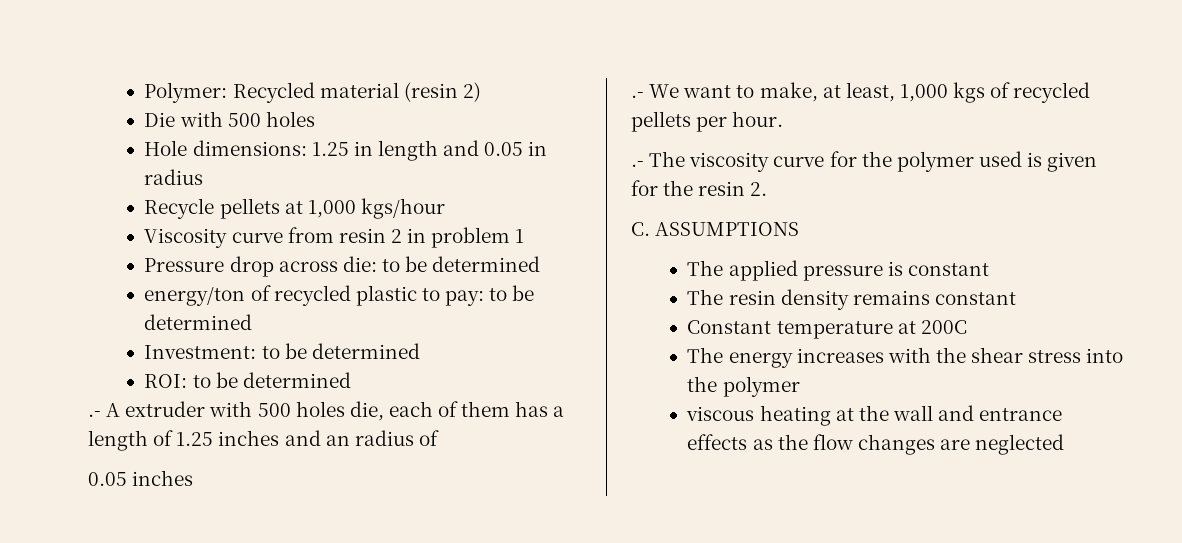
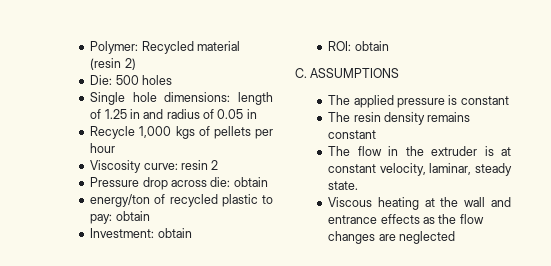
[144,111,223,127] Die with -> [90,75,113,85] Die:
[144,140,480,161] Hole dimensions: 1.25 in length and -> [90,92,273,105] [90,109,215,119] Single hole dimensions: length of 1.25 in and radius of
[144,169,204,185] radius -> (257, 114) none
[219,198,445,219] pellets at 1,000 kgs/hour -> [139,126,273,139] [90,143,116,153] 1,000 kgs of pellets per hour
[231,227,334,243] curve from -> [143,163,178,170] curve:
[407,227,525,248] in problem 1 -> (219, 165) none
[381,256,541,272] to be determined -> [233,177,268,187] obtain
[489,285,535,301] [144,314,253,330] [144,343,420,359] [144,372,351,388] [88,401,565,421] [88,430,439,451] [88,470,194,486] [631,82,1091,103] [631,111,784,132] [631,151,1098,172] [631,180,768,196] to be determined // Investment: to be determined // ROI: to be determined // .- A extruder with 500 holes die, each of them has a length of 1.25 inches and an radius of // 0.05 inches // .- We want to make, at least, 1,000 kgs of recycled pellets per hour. // .- The viscosity curve for the polymer used is given for the resin 2. -> [115,211,150,221] [90,228,192,238] [328,41,389,51] obtain // Investment: obtain // ROI: obtain
[687,320,967,339] [687,347,1124,368] [687,376,800,397] [686,406,755,421] Constant temperature at 200C // The energy increases with the shear stress into the polymer // viscous -> [328,146,511,156] [328,163,512,176] [328,181,359,190] [328,197,373,207] The flow in the extruder is at constant velocity, laminar, steady state. // Viscous

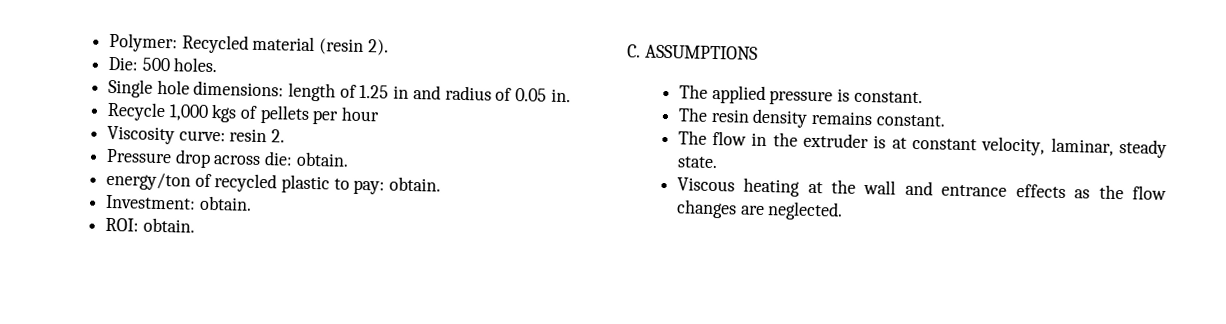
[124,58,136,70] 2) -> [367,39,389,56] 2).
[141,75,172,85] holes -> [173,57,218,73] holes.
[246,109,257,119] in -> [550,88,571,103] in.
[211,160,219,170] 2 -> [270,129,285,143] 2.
[233,177,268,187] obtain -> [295,151,349,167] obtain.
[115,211,150,221] obtain -> [389,176,442,192] obtain.
[157,228,192,238] obtain -> [198,195,252,211] obtain.
[354,41,389,51] obtain -> [142,217,195,233] obtain.
[460,96,509,105] constant -> [853,90,923,104] constant.
[328,130,377,139] constant -> [875,114,945,127] constant.
[398,231,455,244] neglected -> [767,201,844,221] neglected.

